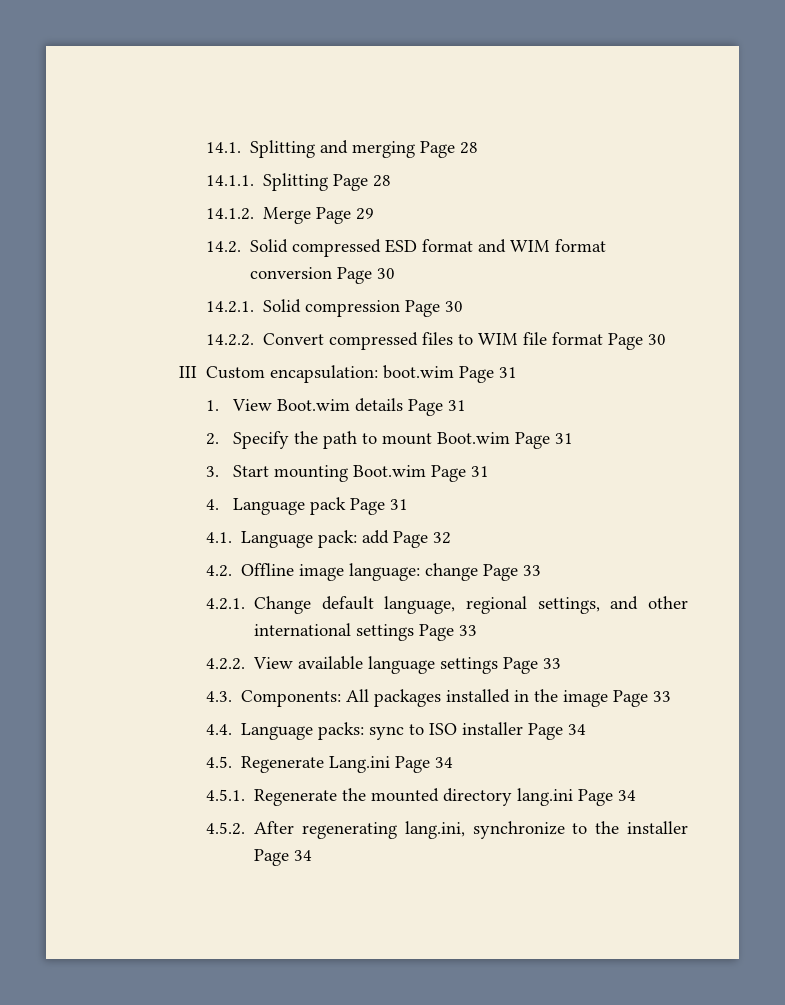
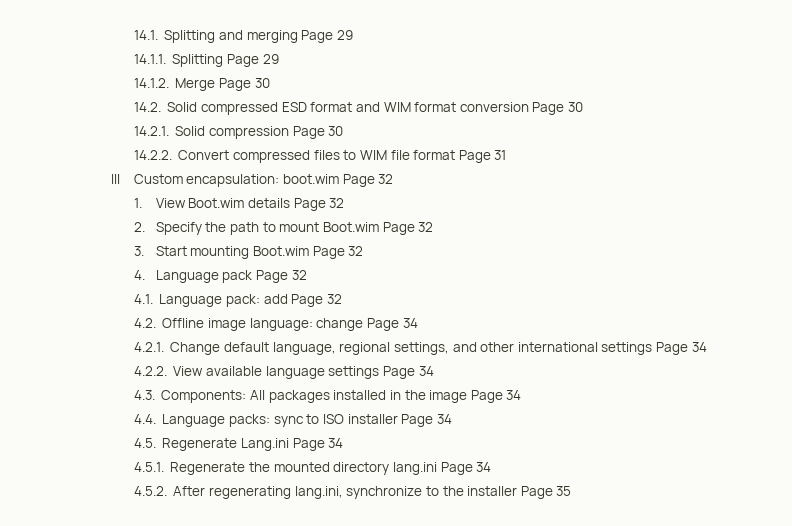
[460,142,479,154] 28 -> [336,30,353,40] 29
[373,175,392,187] 28 -> [262,54,279,64] 29
[356,208,375,220] 29 -> [254,78,270,88] 30
[648,334,667,345] 30 -> [494,150,507,160] 31
[498,367,517,378] 31 -> [378,174,394,184] 32
[447,400,466,411] 31 -> [329,198,345,208] 32
[554,433,573,444] 31 -> [418,222,434,232] 32
[470,466,489,477] 31 -> [348,246,364,256] 32
[389,499,408,510] 31 -> [291,270,307,280] 32
[523,565,542,576] 33 -> [402,318,418,328] 34
[459,625,478,636] 33 -> [691,342,707,352] 34
[543,658,562,669] 33 -> [418,366,434,376] 34
[653,691,672,702] 33 -> [506,390,522,400] 34
[294,850,313,861] 34 -> [556,486,572,496] 35

